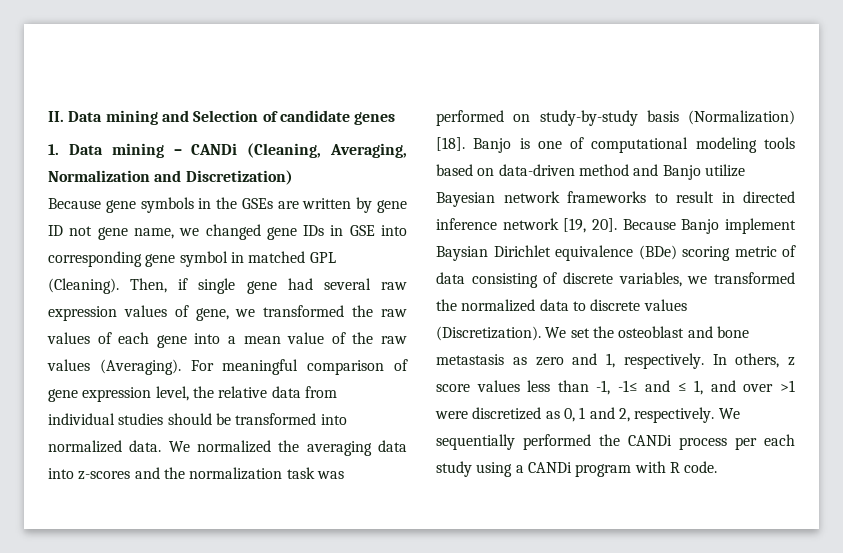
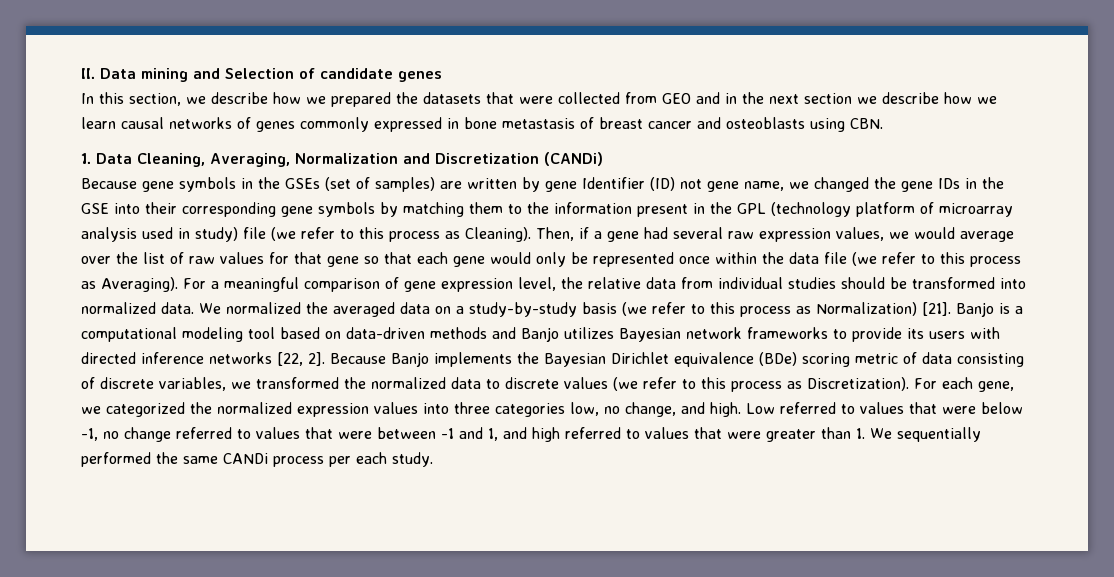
[48,143,322,158] 1. Data mining – CANDi (Cleaning, -> [81,92,997,107] [81,117,883,132] [81,153,205,167] In this section, we describe how we prepared the datasets that were collected from GEO and in the next section we describe how we learn causal networks of genes commonly expressed in bone metastasis of breast cancer and osteoblasts using CBN. // 1. Data Cleaning,
[185,170,293,185] Discretization) -> [435,152,603,166] Discretization (CANDi)
(273, 203) none -> [325,177,435,192] (set of samples)
[48,225,63,236] ID -> [582,177,675,191] Identifier (ID)
(261, 232) none -> [874,177,896,189] the
(344, 230) none -> [982,177,1004,189] the
(408, 230) none -> [145,202,177,214] their
[179,251,336,267] [48,278,119,294] symbol in matched GPL (Cleaning). -> [318,202,1013,217] [81,227,531,242] symbols by matching them to the information present in the GPL (technology platform of microarray analysis used in study) file (we refer to this process as Cleaning).
[198,278,236,294] single -> [594,231,602,239] a
[123,305,407,321] [47,332,408,348] [47,359,214,375] values of gene, we transformed the raw values of each gene into a mean value of the raw values (Averaging). For -> [836,227,1014,242] [81,252,1021,267] [81,277,219,292] values, we would average over the list of raw values for that gene so that each gene would only be represented once within the data file (we refer to this process as Averaging). For a
[306,440,407,456] [48,467,344,480] [436,110,795,126] [436,137,585,153] averaging data into z-scores and the normalization task was performed on study-by-study basis (Normalization) [18]. Banjo is one of -> [333,302,1023,317] averaged data on a study-by-study basis (we refer to this process as Normalization) [21]. Banjo is a
[764,137,795,149] tools -> [248,327,275,339] tool
[578,164,629,176] method -> [430,327,487,339] methods
[704,164,745,177] utilize -> [564,327,614,339] utilizes
[676,191,795,203] [436,218,796,234] [436,246,488,261] result in directed inference network [19, 20]. Because Banjo implement Baysian -> [852,327,1000,342] [81,352,606,367] provide its users with directed inference networks [22, 2]. Because Banjo implements the Bayesian
[436,326,749,341] [436,353,795,369] [436,380,796,395] [435,407,715,423] (Discretization). We set the osteoblast and bone metastasis as zero and 1, respectively. In others, z score values less than -1, -1≤ and ≤ 1, and over >1 were discretized as 0, 1 and 2, respectively. -> [613,377,1014,392] [81,402,1023,417] [81,427,865,442] (we refer to this process as Discretization). For each gene, we categorized the normalized expression values into three categories low, no change, and high. Low referred to values that were below -1, no change referred to values that were between -1 and 1, and high referred to values that were greater than 1.
(620, 440) none -> [183,456,218,464] same
[436,461,718,477] study using a CANDi program with R code. -> [392,452,433,467] study.

